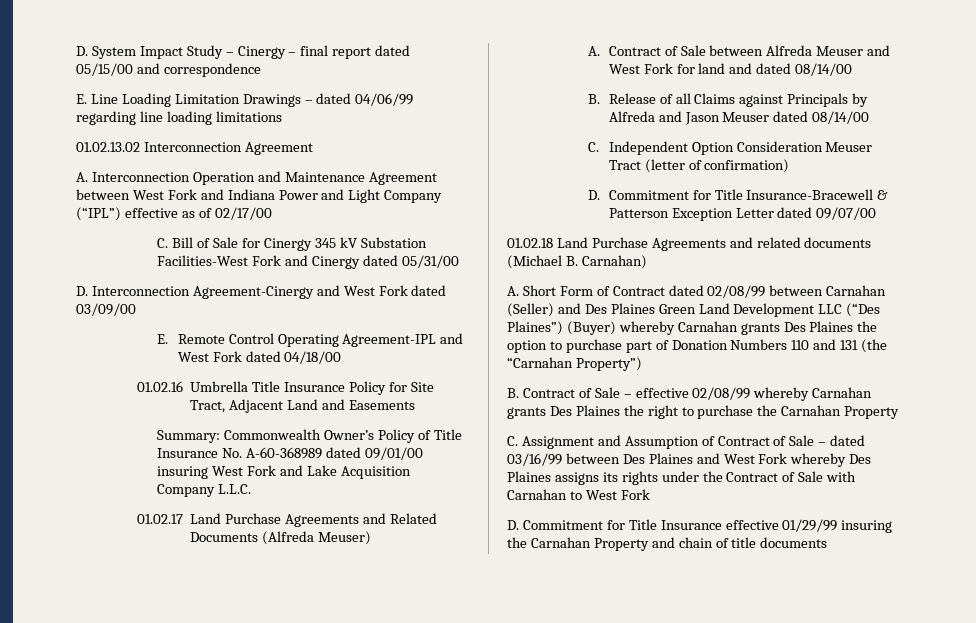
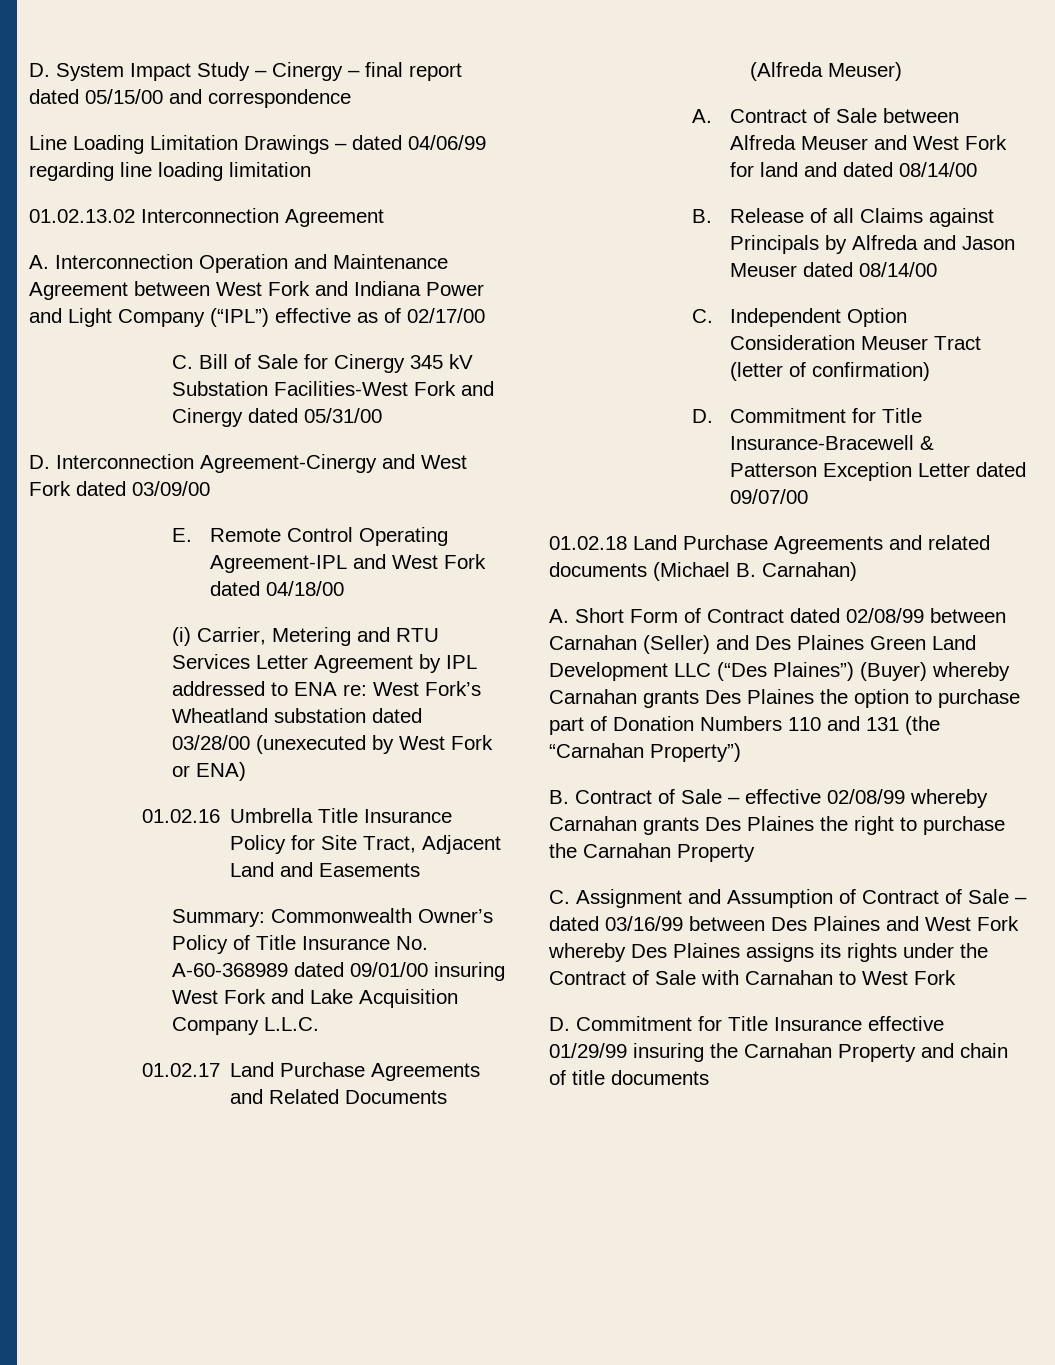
[76,94,87,104] E. -> (351, 98) none
[215,111,282,122] limitations -> [229,162,311,177] limitation
(342, 357) none -> [172,627,440,646] [172,654,478,673] [172,681,482,696] [172,708,423,723] [172,735,494,754] [172,762,247,781] // (i) Carrier, Metering and RTU Services Letter Agreement by IPL addressed to ENA re: West Fork’s Wheatland substation dated 03/28/00 (unexecuted by West Fork or ENA)

